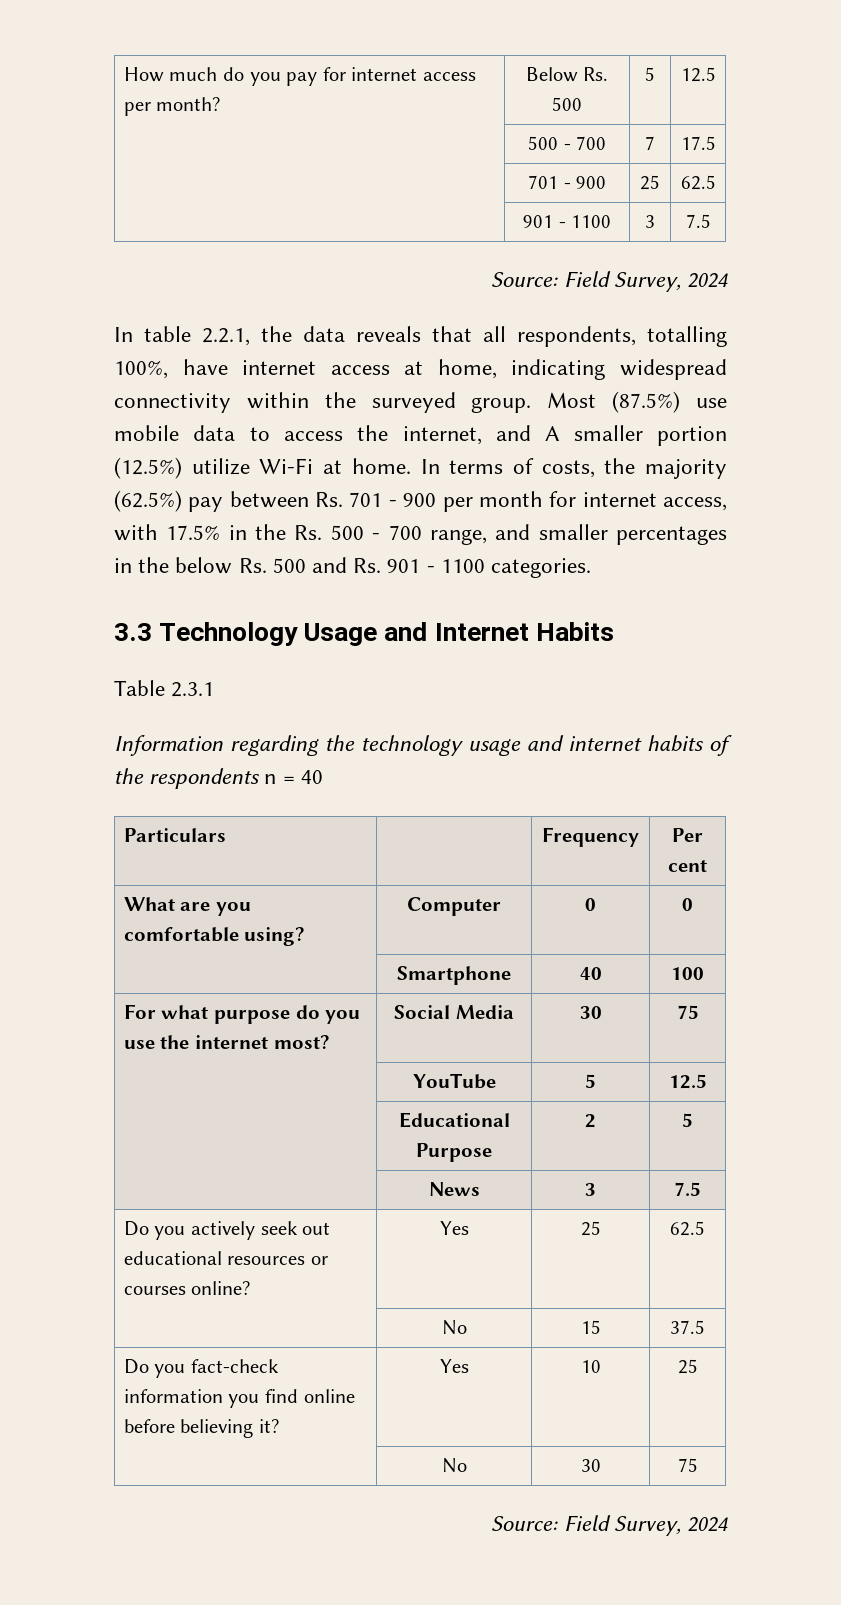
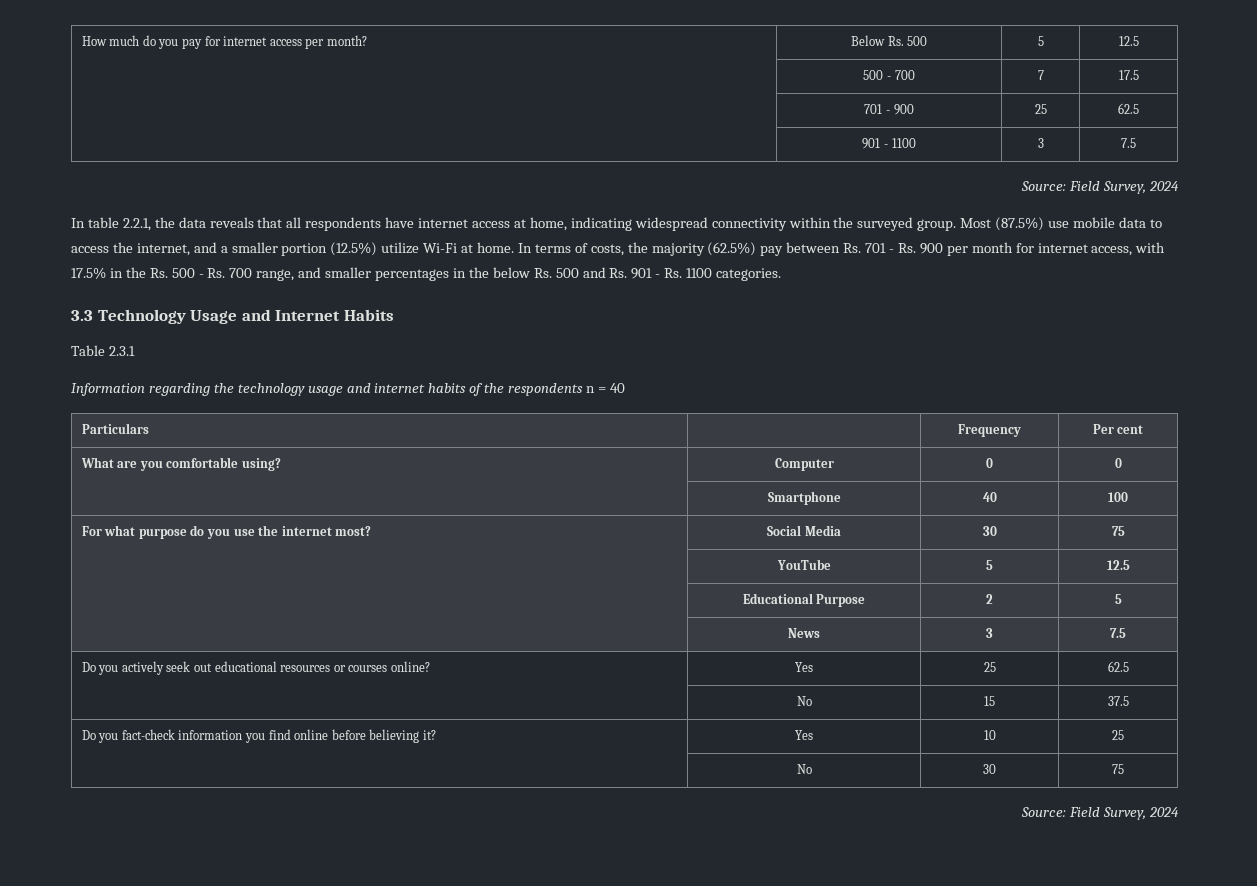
[517,326,727,347] [114,360,168,379] respondents, totalling 100%, -> [305,217,382,231] respondents
[545,426,561,441] A -> [220,246,228,253] a
(397, 503) none -> [897,243,916,253] Rs.
(381, 536) none -> [207,268,226,278] Rs.
(435, 569) none -> [664,268,683,278] Rs.

